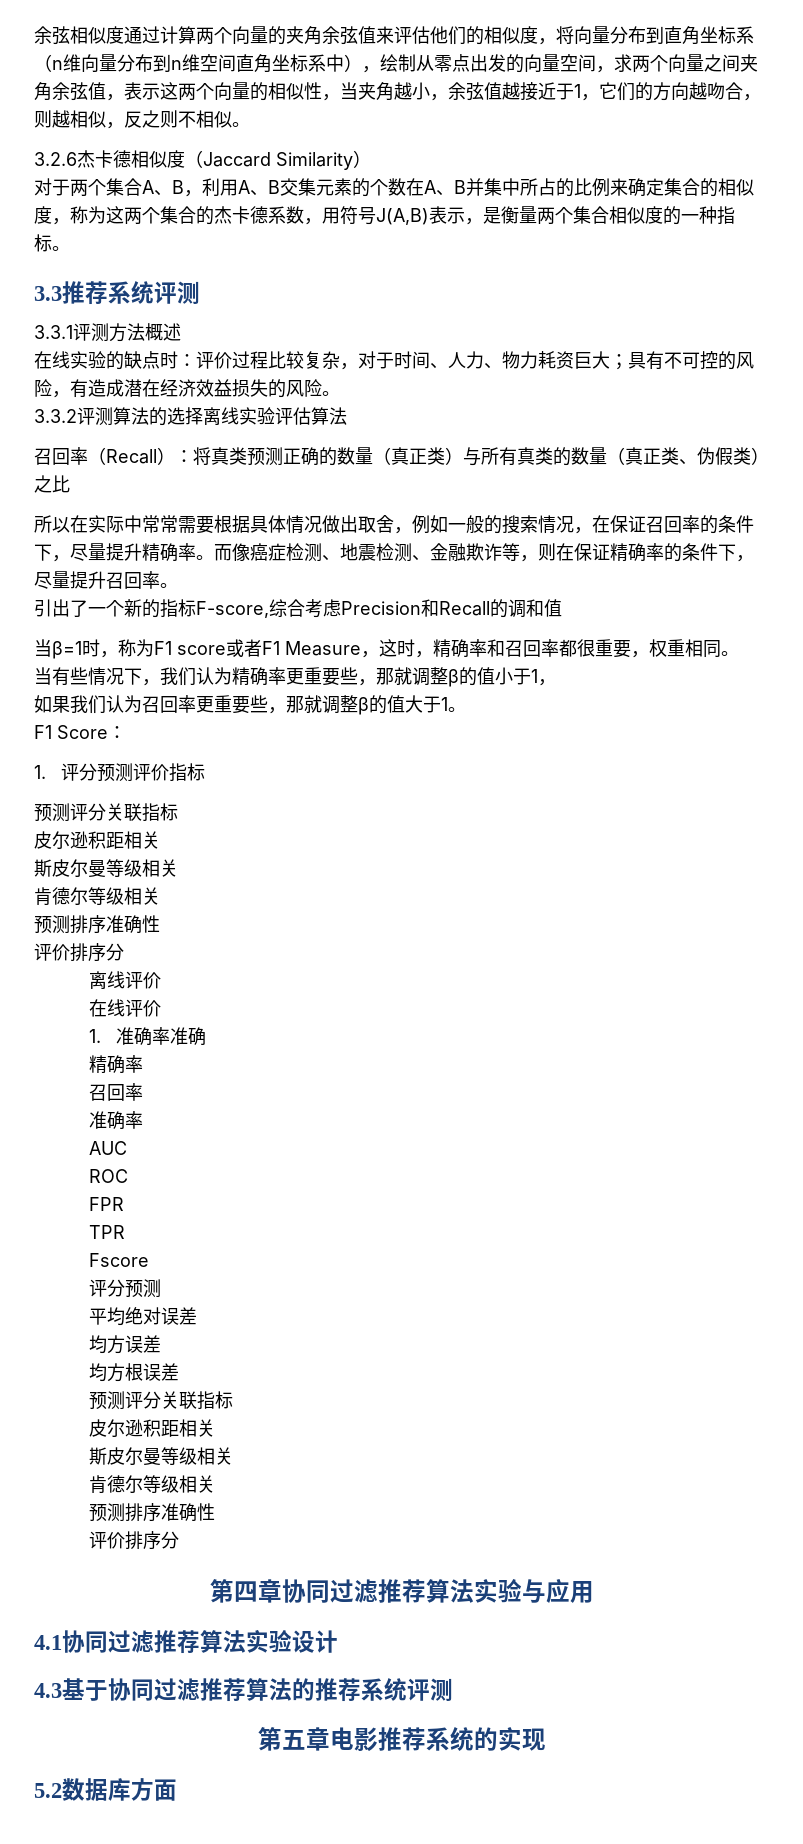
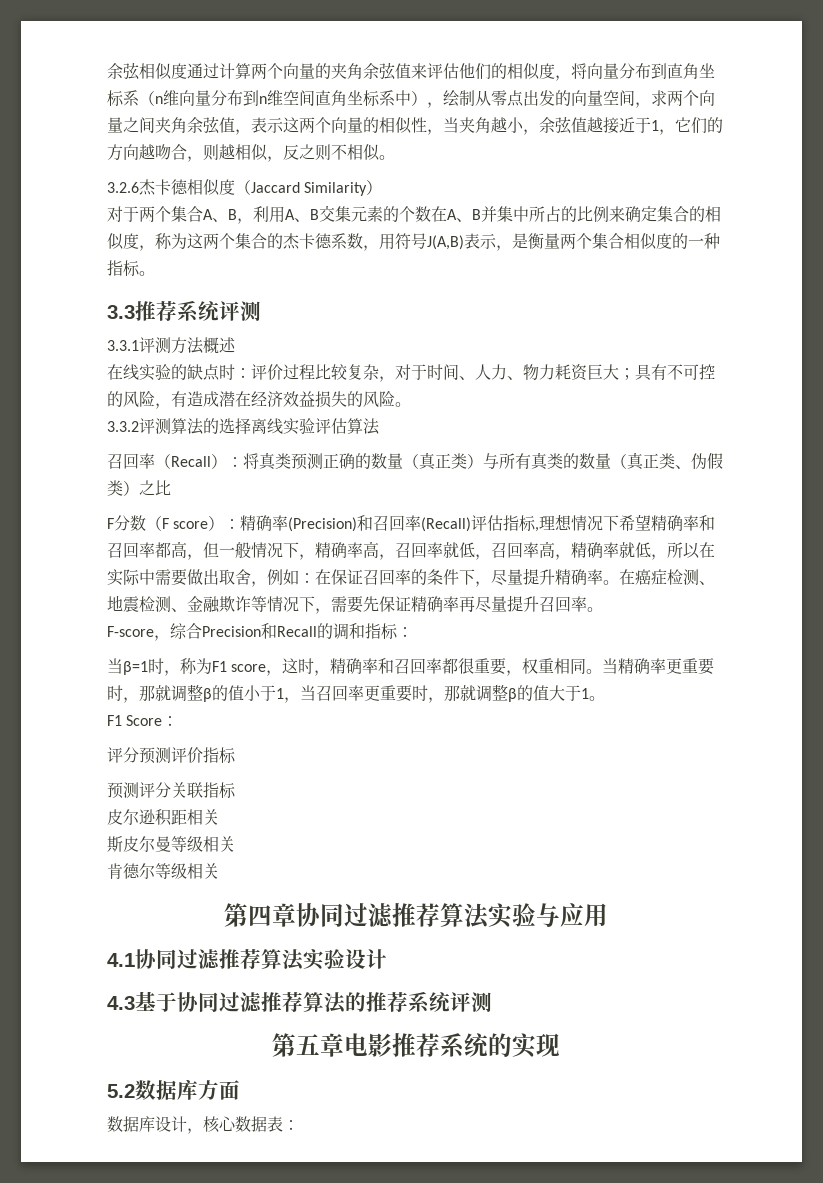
[34,515,592,534] 所以在实际中常常需要根据具体情况做出取舍，例如一般的搜索情况， -> [107,514,716,532] [107,541,715,560] [107,569,315,587] F分数（F score）：精确率(Precision)和召回率(Recall)评估指标,理想情况下希望精确率和召回率都高，但一般情况下，精确率高，召回率就低，召回率高，精确率就低，所以在实际中需要做出取舍，例如：
[214,543,250,561] 而像 -> [619,569,635,585] 在
[520,543,754,562] [34,571,178,589] [34,599,341,618] ，则在保证精确率的条件下，尽量提升召回率。 // 引出了一个新的指标F-score,综合考虑 -> [267,595,603,614] [107,623,202,641] 情况下，需要先保证精确率再尽量提升召回率。 // F-score，综合
[544,599,562,617] 值 -> [365,623,413,640] 指标：
[226,639,361,657] 或者F1 Measure -> (267, 668) none
[34,667,232,686] // 当有些情况下，我们认为 -> [602,658,619,674] 当
[340,667,358,685] 些 -> [107,685,123,701] 时
[34,695,142,714] // 如果我们认为 -> [300,685,316,701] 当
[250,695,268,713] 些 -> [412,685,428,701] 时
[34,765,46,779] 1. -> (179, 721) none
[34,915,160,934] [34,943,124,962] [88,971,161,989] [88,999,161,1017] [88,1027,206,1046] [88,1055,143,1074] [88,1083,143,1101] [88,1111,143,1130] [88,1141,127,1155] [88,1169,128,1183] [88,1197,124,1211] [88,1225,125,1239] [88,1253,149,1267] [88,1279,161,1298] [88,1307,197,1326] [88,1335,161,1354] [88,1363,179,1382] [88,1391,233,1410] [88,1419,215,1437] [88,1447,233,1465] [88,1475,215,1493] [88,1503,215,1522] [88,1531,179,1550] // 预测排序准确性 // 评价排序分 // 离线评价 // 在线评价 // 1.准确率准确 // 精确率 // 召回率 // 准确率 // AUC // ROC // FPR // TPR // Fscore // 评分预测 // 平均绝对误差 // 均方误差 // 均方根误差 // 预测评分关联指标 // 皮尔逊积距相关 // 斯皮尔曼等级相关 // 肯德尔等级相关 // 预测排序准确性 // 评价排序分 -> (219, 871) none
(177, 1790) none -> [107,1116,299,1134] // 数据库设计，核心数据表：

